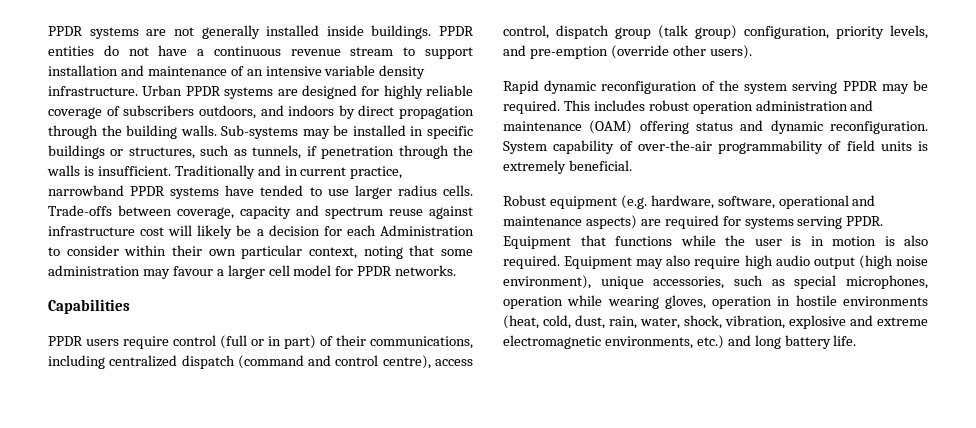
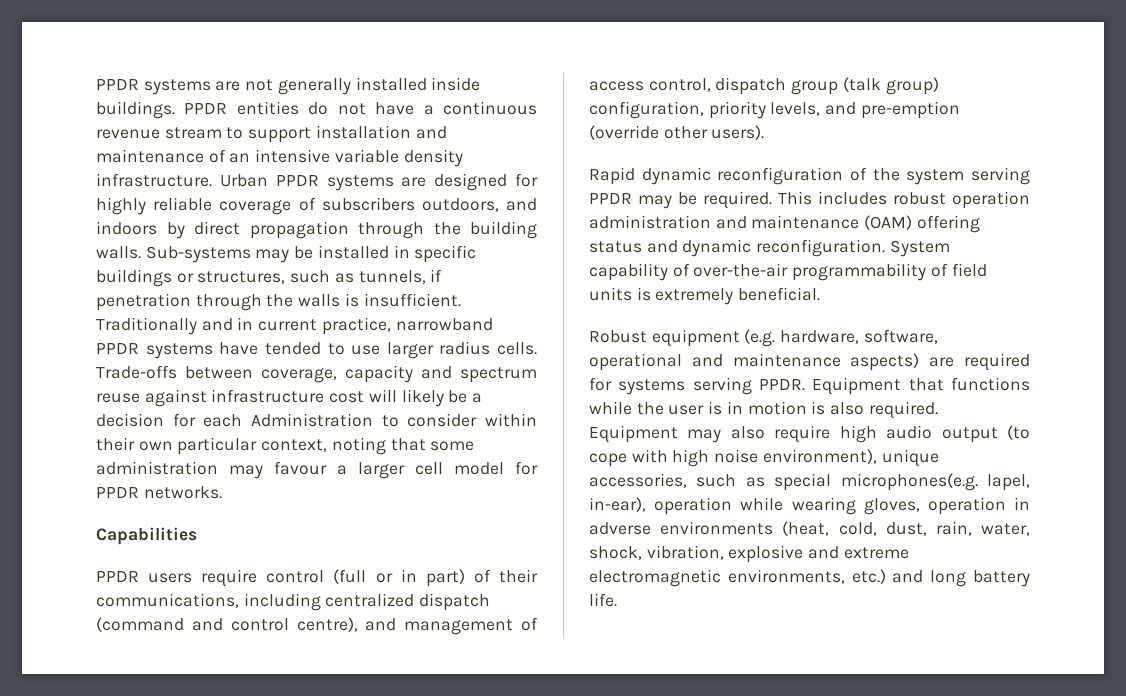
(431, 362) none -> [365,617,538,635] and management of
[858,255,893,269] (high -> [1007,425,1030,440] [589,449,710,467] (to cope with high
[846,275,928,289] microphones, -> [840,473,1030,491] [589,497,646,512] microphones(e.g. lapel, in-ear),
[795,295,837,306] hostile -> [589,522,651,535] adverse

